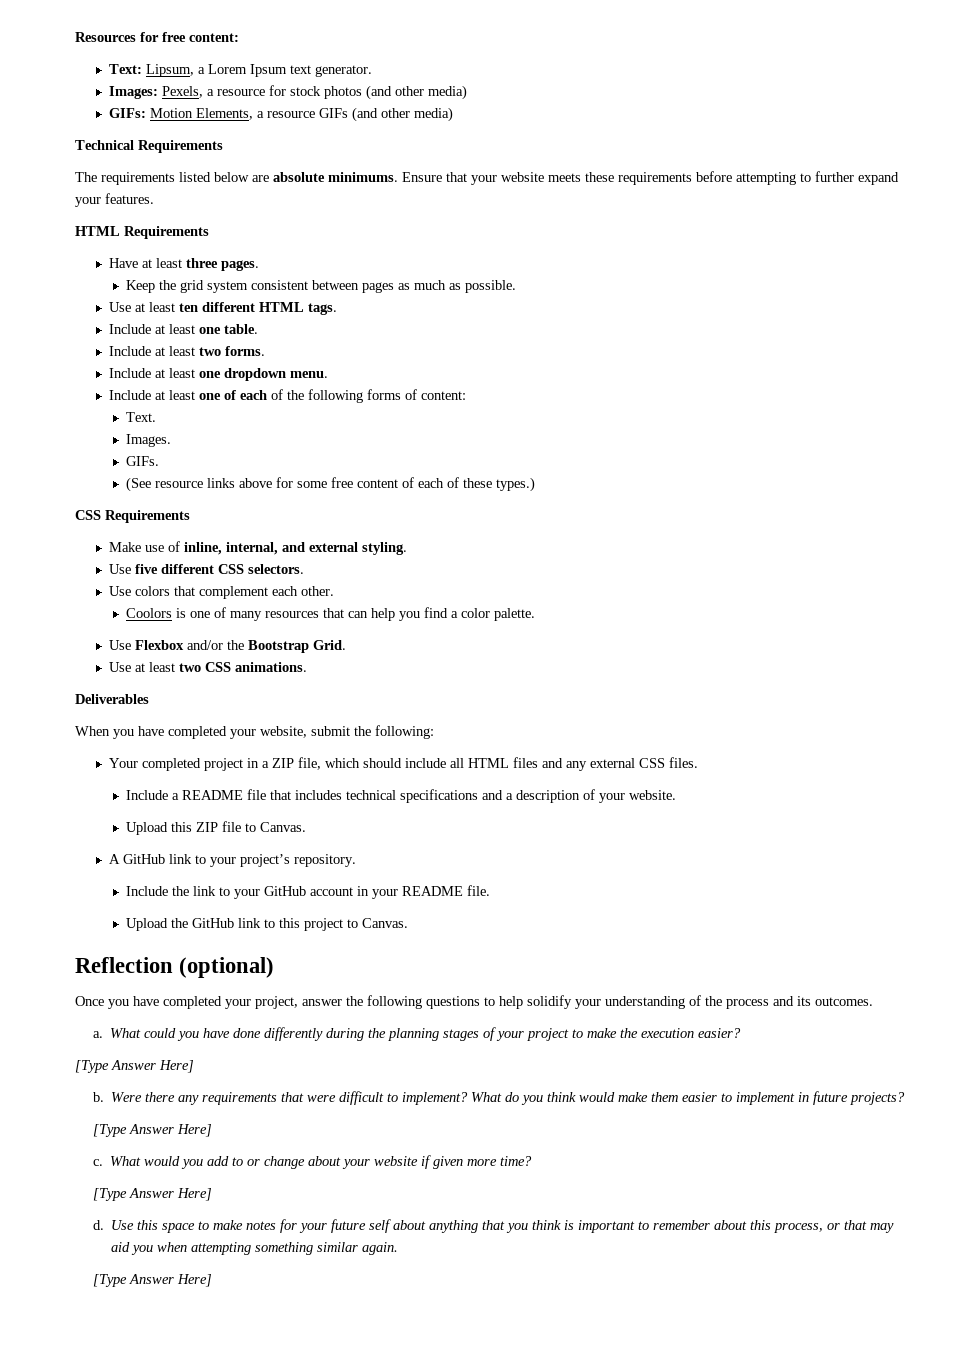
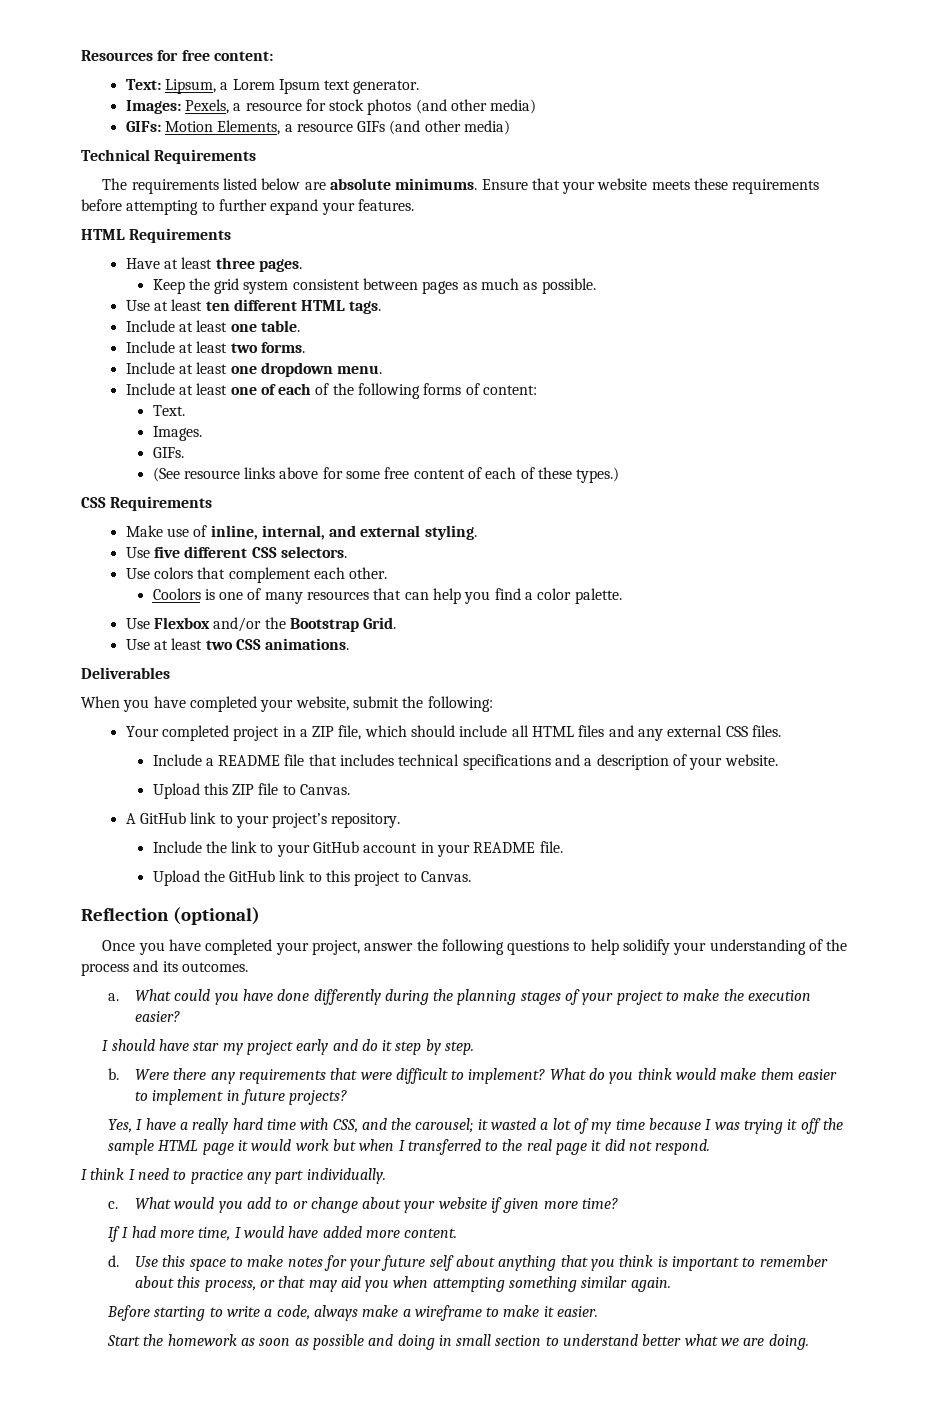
[75,1060,194,1073] [Type Answer Here] -> [102,1039,475,1055] I should have star my project early and do it step by step.
[92,1124,212,1137] [Type Answer Here] -> [107,1118,843,1134] [107,1139,711,1155] [81,1168,386,1184] Yes, I have a really hard time with CSS, and the carousel; it wasted a lot of my time because I was trying it off the sample HTML page it would work but when I transferred to the real page it did not respond. // I think I need to practice any part individually.
[92,1188,212,1201] [Type Answer Here] -> [107,1226,458,1242] If I had more time, I would have added more content.
[92,1274,212,1287] [Type Answer Here] -> [106,1305,599,1321] [106,1334,809,1350] Before starting to write a code, always make a wireframe to make it easier. // Start the homework as soon as possible and doing in small section to understand better what we are doing.

